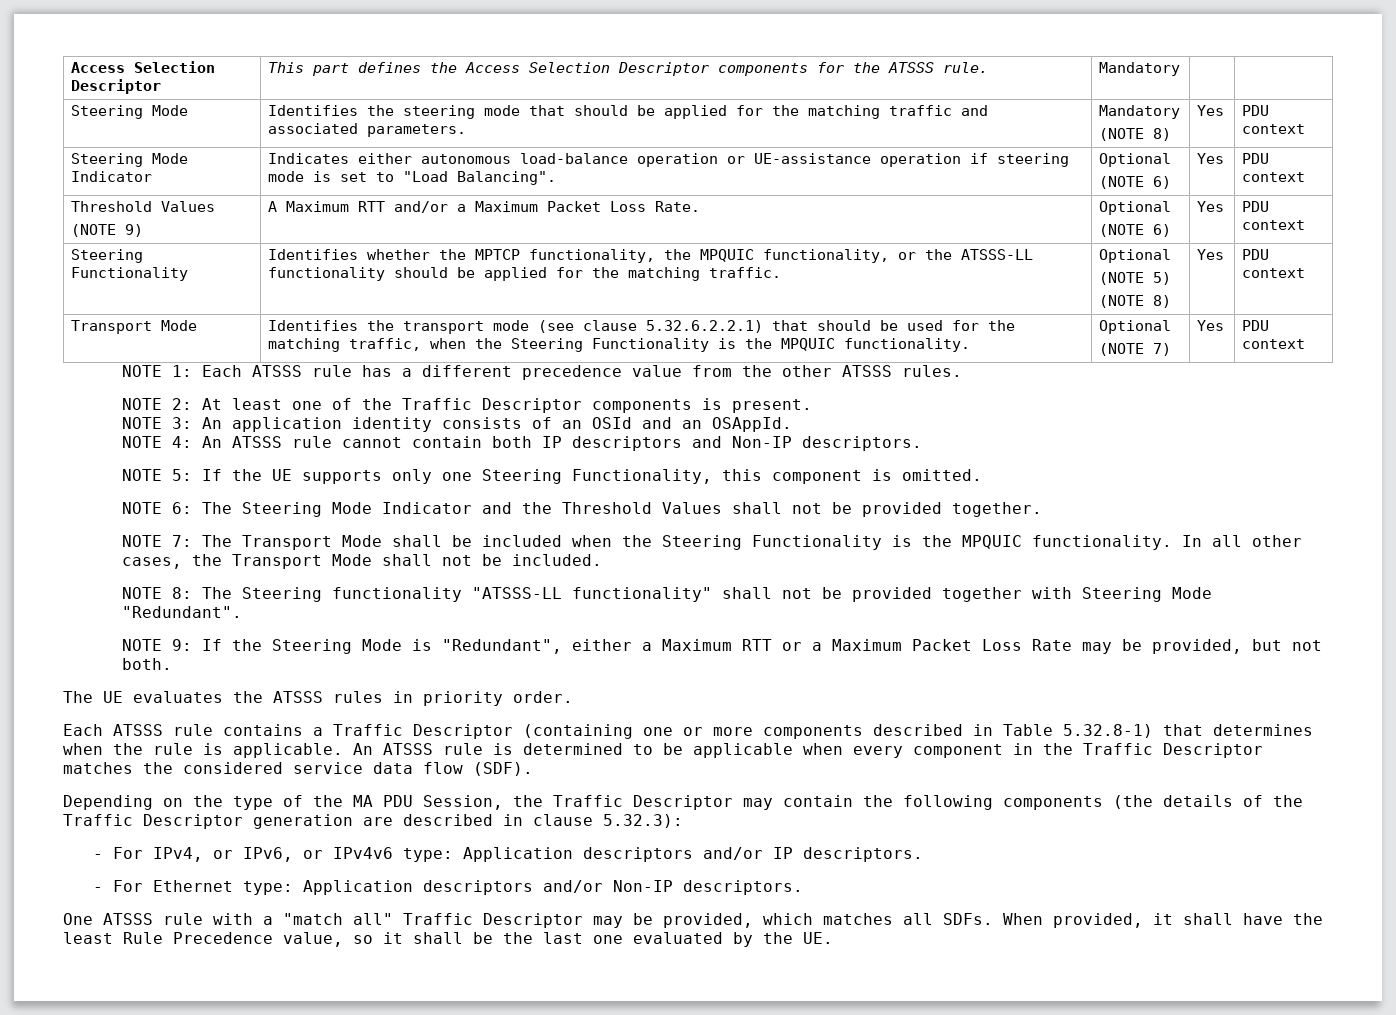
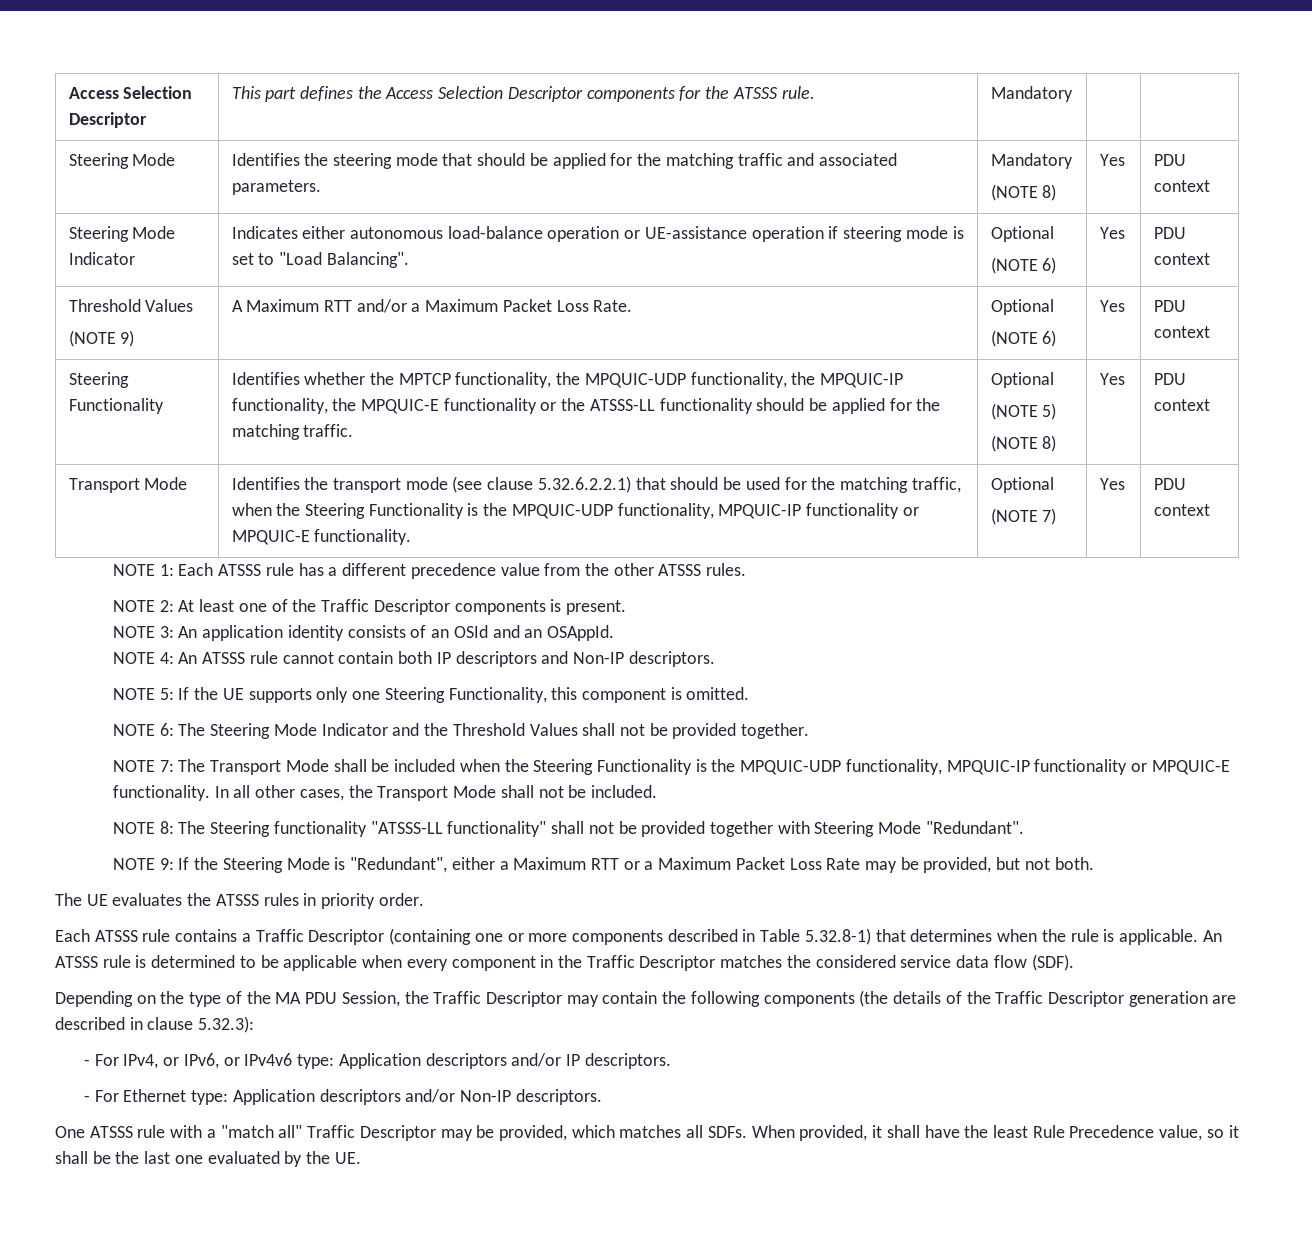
[700,249,890,263] MPQUIC functionality, -> [584,372,904,388] [231,398,537,414] MPQUIC-UDP functionality, the MPQUIC-IP functionality, the MPQUIC-E functionality
[781,338,836,351] MPQUIC -> [511,503,919,519] [231,530,310,545] MPQUIC-UDP functionality, MPQUIC-IP functionality or MPQUIC-E
[962,535,1023,549] MPQUIC -> [740,759,1230,775] MPQUIC-UDP functionality, MPQUIC-IP functionality or MPQUIC-E

